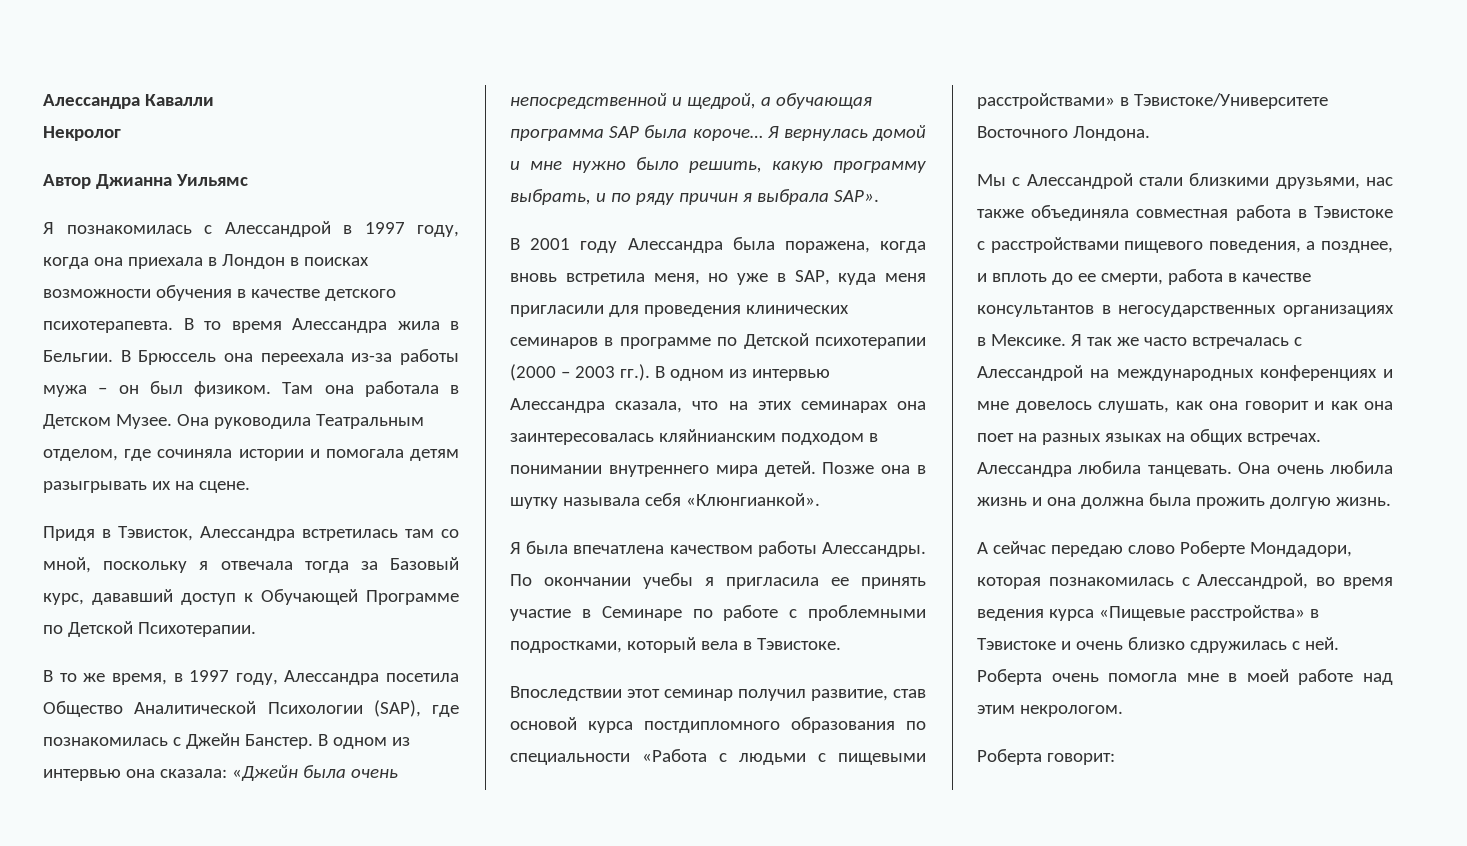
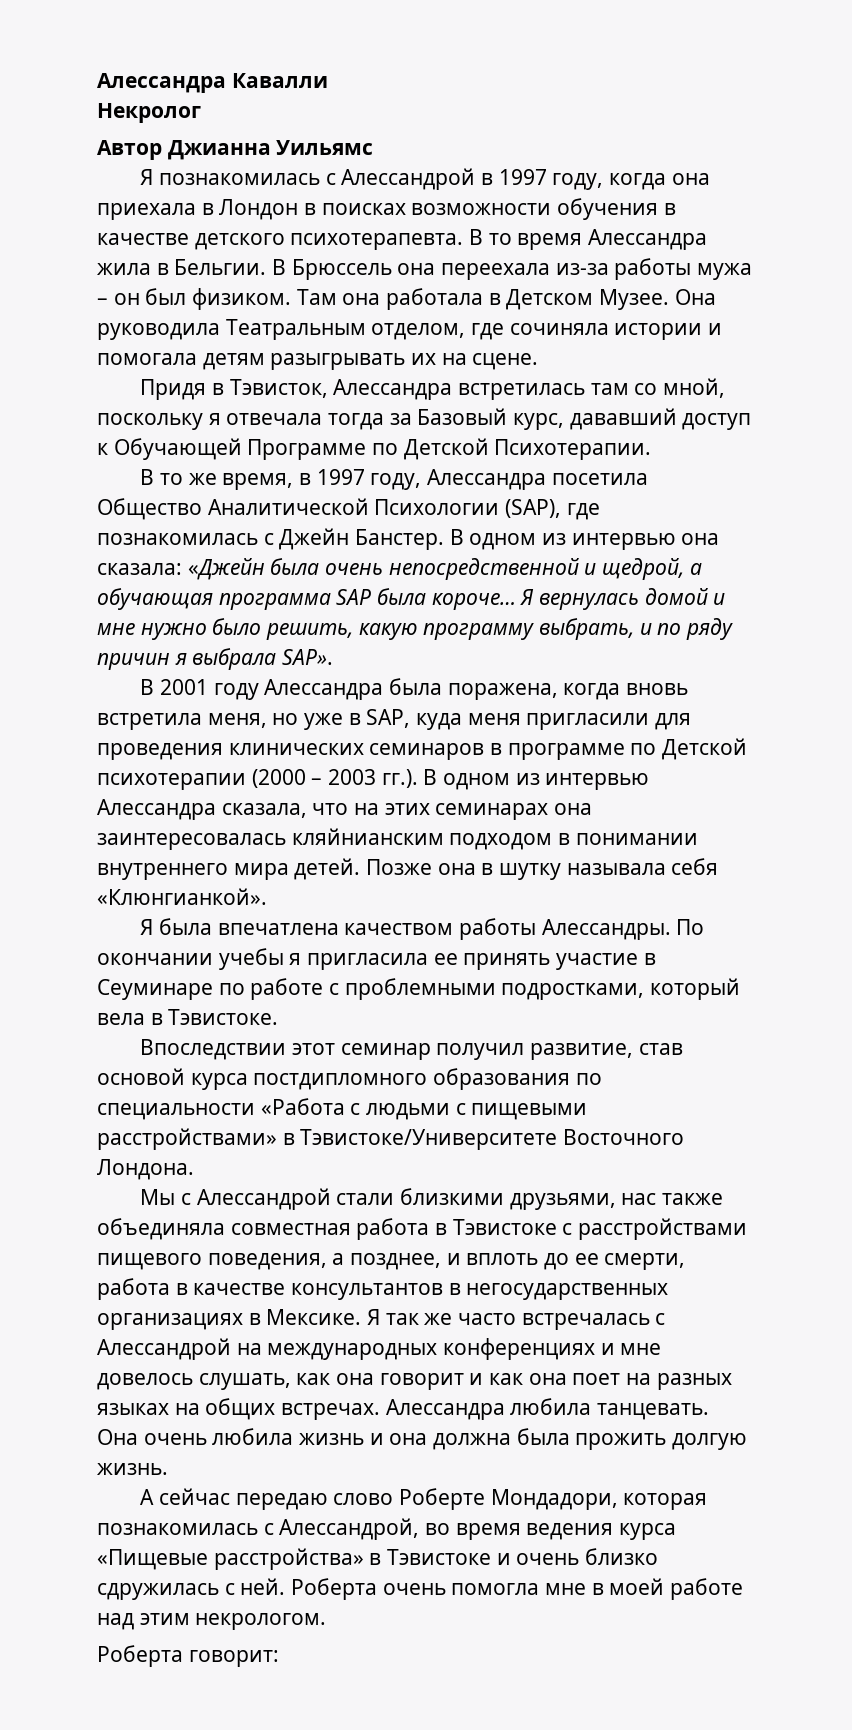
[601,606,682,621] Семинаре -> [97,979,213,1000] Сеуминаре

